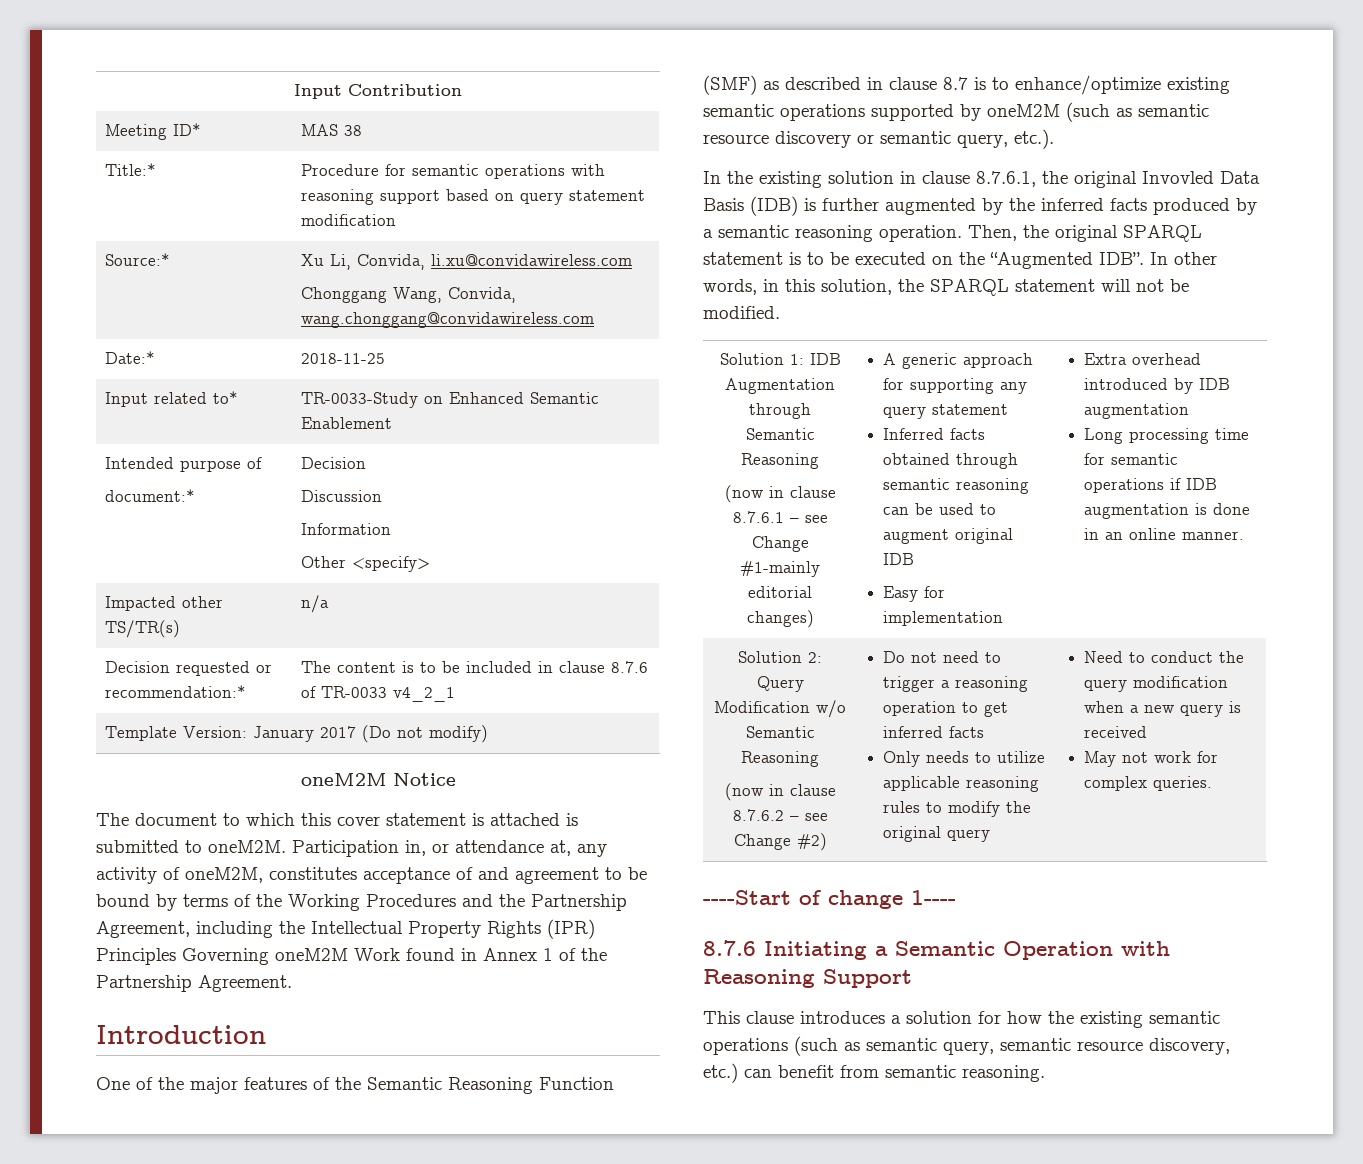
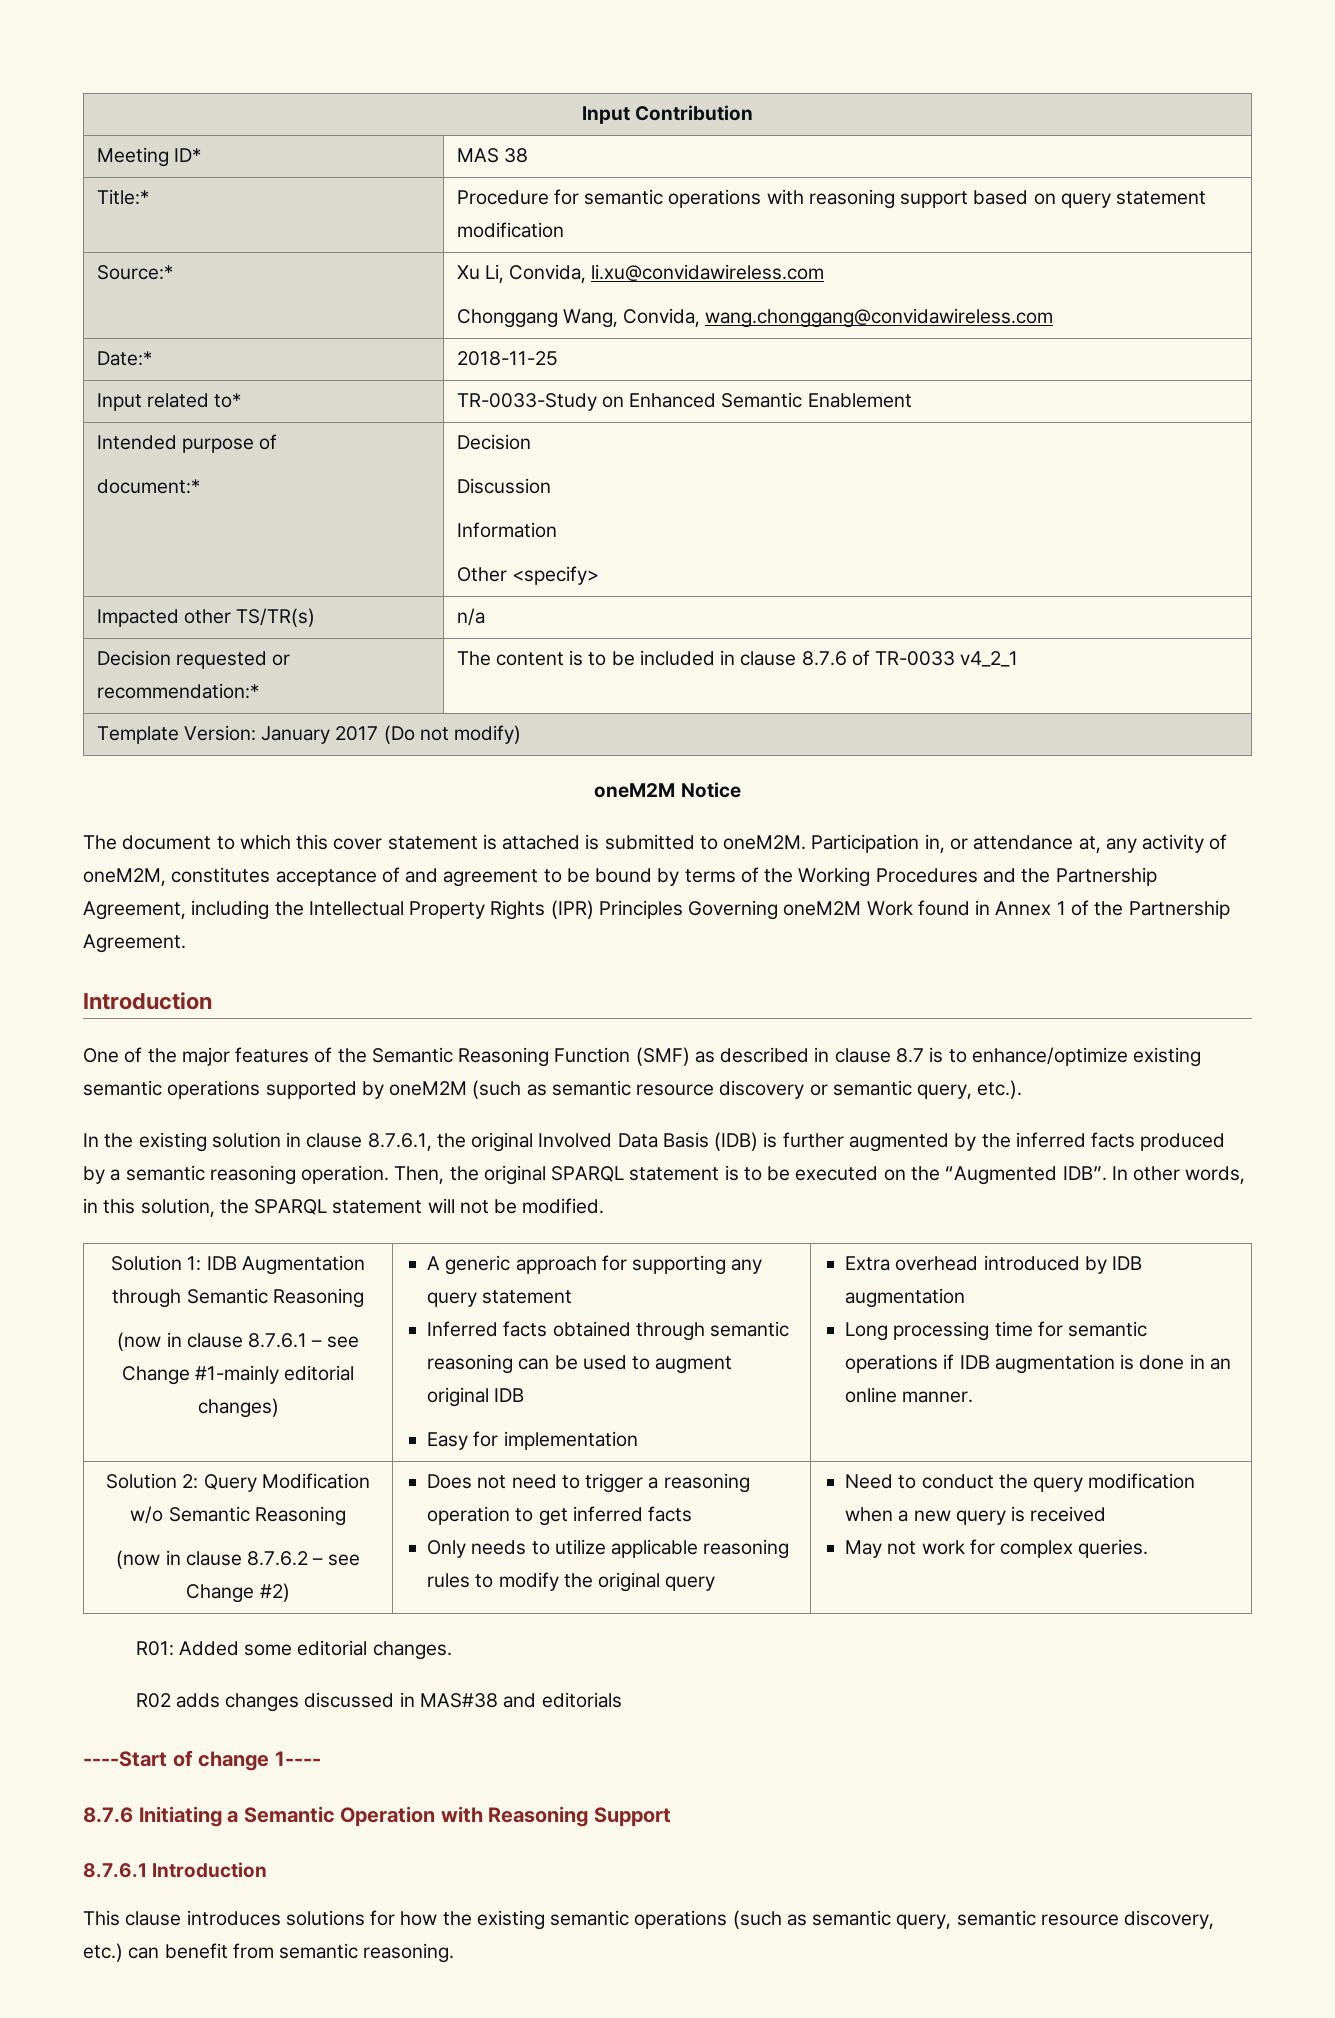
[1142,171,1214,184] Invovled -> [538,1133,613,1148] Involved
[883,651,906,663] Do -> [426,1474,472,1489] Does
(1213, 783) none -> [135,1640,452,1660] [135,1692,622,1712] // R01: Added some editorial changes. // R02 adds changes discussed in MAS#38 and editorials
(912, 978) none -> [83,1862,268,1878] // 8.7.6.1 Introduction
[891,1011,972,1024] a solution -> [285,1910,365,1926] solutions

